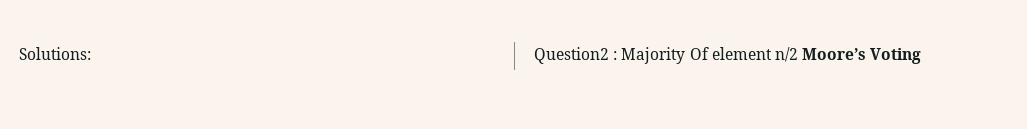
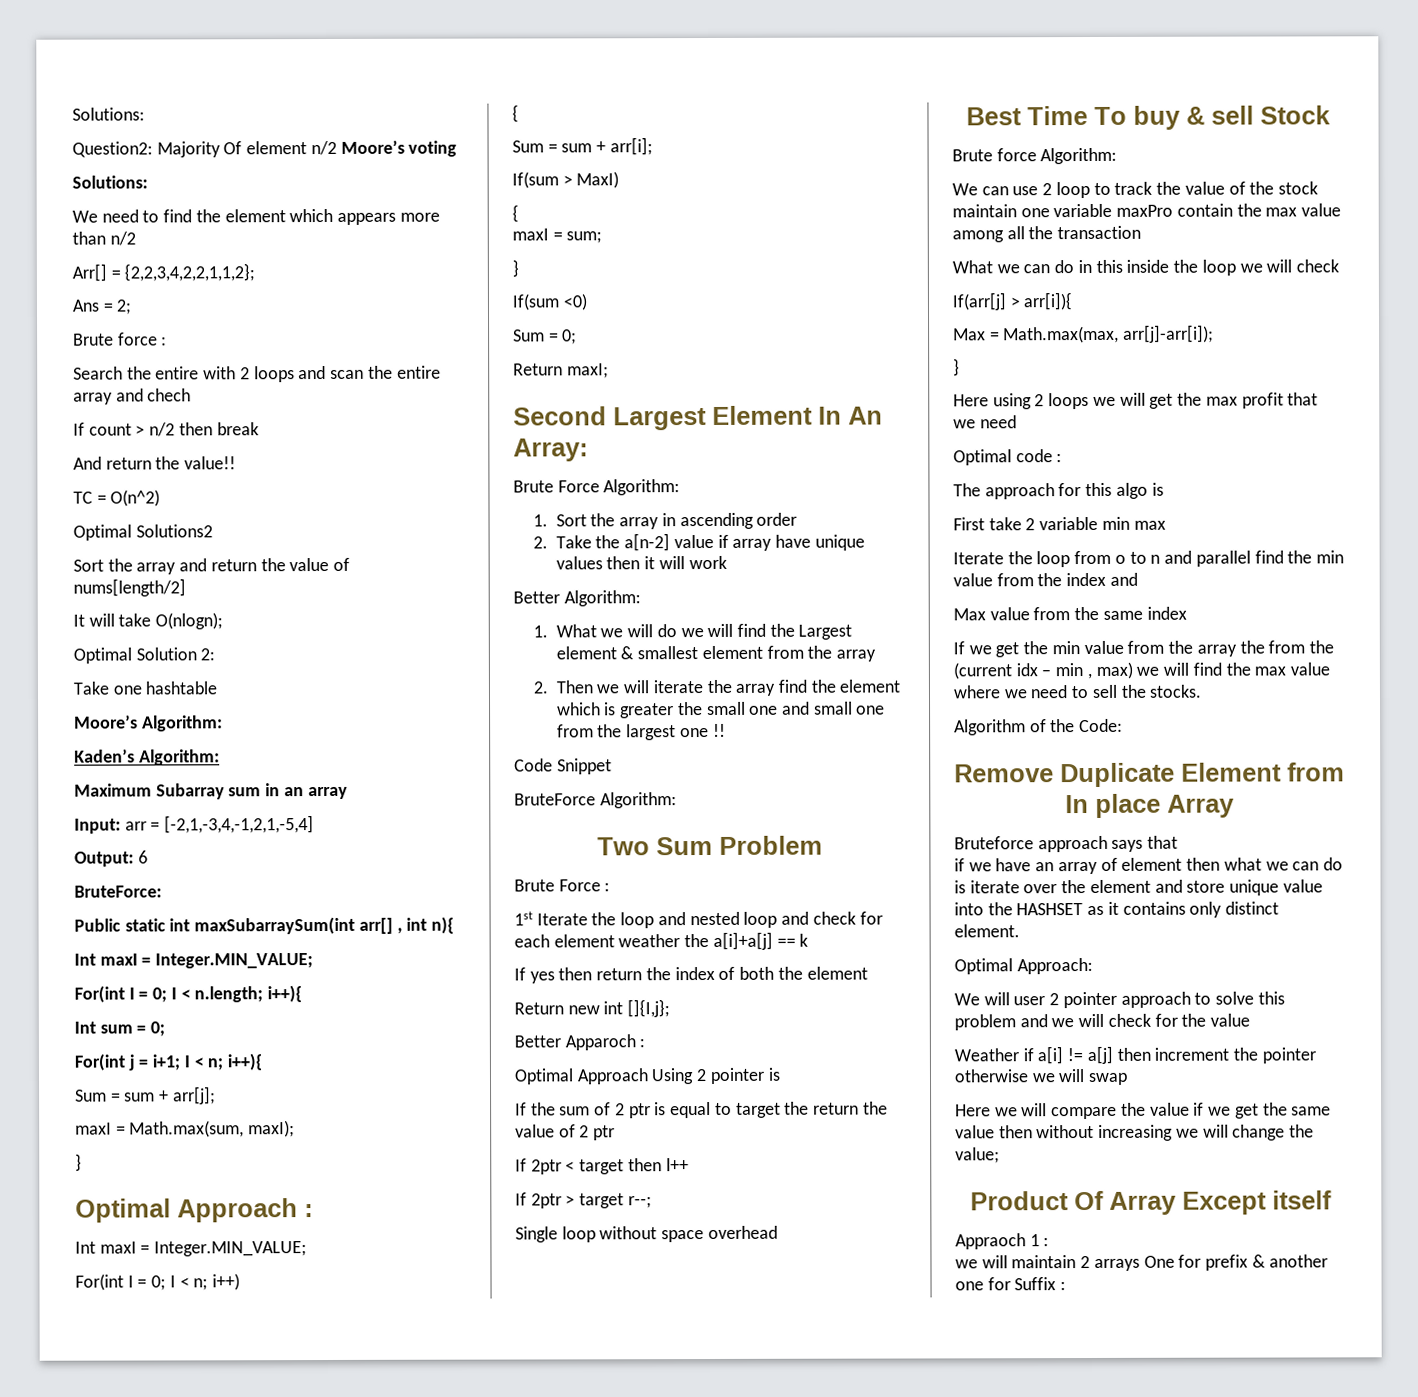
[19,47,91,60] [534,47,618,64] Solutions: // Question2 : -> [72,107,145,121] [72,141,153,158] Solutions: // Question2:
[870,48,922,64] Voting -> [408,140,458,157] [72,175,148,189] [72,208,440,225] [72,231,136,246] [72,263,256,282] [72,299,132,315] [73,332,168,346] [73,365,441,383] [73,388,192,405] [73,422,259,437] [73,456,237,470] [73,489,161,507] [73,524,213,541] [73,557,351,575] [73,578,186,597] [73,612,224,630] [73,647,216,664] [73,681,218,695] [74,714,223,732] [74,748,220,766] [74,783,348,800] [74,815,315,834] [74,850,148,867] [74,885,162,898] [74,916,455,935] [74,953,314,969] [74,985,303,1003] [74,1021,166,1037] [74,1053,263,1071] [75,1086,216,1105] [75,1120,296,1138] [75,1153,82,1172] [75,1198,313,1223] [75,1241,308,1257] [75,1273,241,1291] [512,104,519,123] [512,137,653,156] [512,171,620,189] [512,204,519,223] [512,228,603,244] [512,259,519,278] [512,293,587,311] [513,329,578,345] [513,363,609,379] [513,405,883,431] [513,438,588,462] [513,479,681,496] [532,512,798,530] [532,533,865,552] [555,555,727,570] [513,590,641,607] [532,623,853,640] [555,645,876,662] [532,679,901,696] [556,701,886,719] [556,723,726,741] [514,758,612,775] [514,792,677,809] [596,835,823,856] [514,879,611,892] [514,911,883,929] [514,931,809,950] [514,966,868,984] [514,999,671,1018] [514,1034,646,1051] [514,1067,781,1085] [515,1101,888,1119] [515,1124,616,1141] [515,1158,689,1175] [515,1192,652,1209] [515,1225,778,1243] [965,105,1331,130] [952,147,1118,165] [952,181,1318,199] [952,203,1342,218] [952,225,1142,243] [952,259,1339,276] [952,292,1073,311] [953,324,1215,344] [953,358,960,377] [953,392,1319,410] [953,415,1017,429] [953,449,1063,466] [953,482,1164,500] [953,516,1166,531] [953,550,1344,568] [953,572,1138,587] [953,606,1187,621] [953,640,1334,658] [953,661,1330,680] [953,684,1202,699] [954,718,1124,736] [954,762,1345,788] [1065,793,1235,818] [954,835,1179,853] [954,857,1343,875] [954,879,1323,896] [954,901,1280,918] [954,924,1020,938] [954,957,1093,975] [954,991,1285,1009] [954,1013,1251,1031] [954,1045,1316,1065] [954,1069,1129,1086] [955,1102,1332,1120] [955,1124,1315,1141] [955,1147,1000,1164] [970,1190,1332,1215] [955,1233,1050,1250] [955,1254,1328,1271] [955,1277,1067,1291] voting // Solutions: // We need to find the element which appears more than n/2 // Arr[] = {2,2,3,4,2,2,1,1,2}; // Ans = 2; // Brute force : // Search the entire with 2 loops and scan the entire array and chech // If count > n/2 then break // And return the value!! // TC = O(n^2) // Optimal Solutions2 // Sort the array and return the value of nums[length/2] // It will take O(nlogn); // Optimal Solution 2: // Take one hashtable // Moore’s Algorithm: // Kaden’s Algorithm: // Maximum Subarray sum in an array // Input: arr = [-2,1,-3,4,-1,2,1,-5,4] // Output: 6 // BruteForce: // Public static int maxSubarraySum(int arr[] , int n){ // Int maxI = Integer.MIN_VALUE; // For(int I = 0; I < n.length; i++){ // Int sum = 0; // For(int j = i+1; I < n; i++){ // Sum = sum + arr[j]; // maxI = Math.max(sum, maxI); // } // Optimal Approach : // Int maxI = Integer.MIN_VALUE; // For(int I = 0; I < n; i++) // { // Sum = sum + arr[i]; // If(sum > MaxI) // { // maxI = sum; // } // If(sum <0) // Sum = 0; // Return maxI; // Second Largest Element In An Array: // Brute Force Algorithm: // 1. Sort the array in ascending order // 2. Take the a[n-2] value if array have unique values then it will work // Better Algorithm: // 1. What we will do we will find the Largest element & smallest element from the array // 2. Then we will iterate the array find the element which is greater the small one and small one from the largest one !! // Code Snippet // BruteForce Algorithm: // Two Sum Problem // Brute Force : // 1st Iterate the loop and nested loop and check for each element weather the a[i]+a[j] == k // If yes then return the index of both the element // Return new int []{I,j}; // Better Apparoch : // Optimal Approach Using 2 pointer is // If the sum of 2 ptr is equal to target the return the value of 2 ptr // If 2ptr < target then l++ // If 2ptr > target r--; // Single loop without space overhead // Best Time To buy & sell Stock // Brute force Algorithm: // We can use 2 loop to track the value of the stock maintain one variable maxPro contain the max value among all the transaction // What we can do in this inside the loop we will check // If(arr[j] > arr[i]){ // Max = Math.max(max, arr[j]-arr[i]); // } // Here using 2 loops we will get the max profit that we need // Optimal code : // The approach for this algo is // First take 2 variable min max // Iterate the loop from o to n and parallel find the min value from the index and // Max value from the same index // If we get the min value from the array the from the (current idx – min , max) we will find the max value where we need to sell the stocks. // Algorithm of the Code: // Remove Duplicate Element from In place Array // Bruteforce approach says that // if we have an array of element then what we can do is iterate over the element and store unique value into the HASHSET as it contains only distinct element. // Optimal Approach: // We will user 2 pointer approach to solve this problem and we will check for the value // Weather if a[i] != a[j] then increment the pointer otherwise we will swap // Here we will compare the value if we get the same value then without increasing we will change the value; // Product Of Array Except itself // Appraoch 1 : // we will maintain 2 arrays One for prefix & another one for Suffix :

